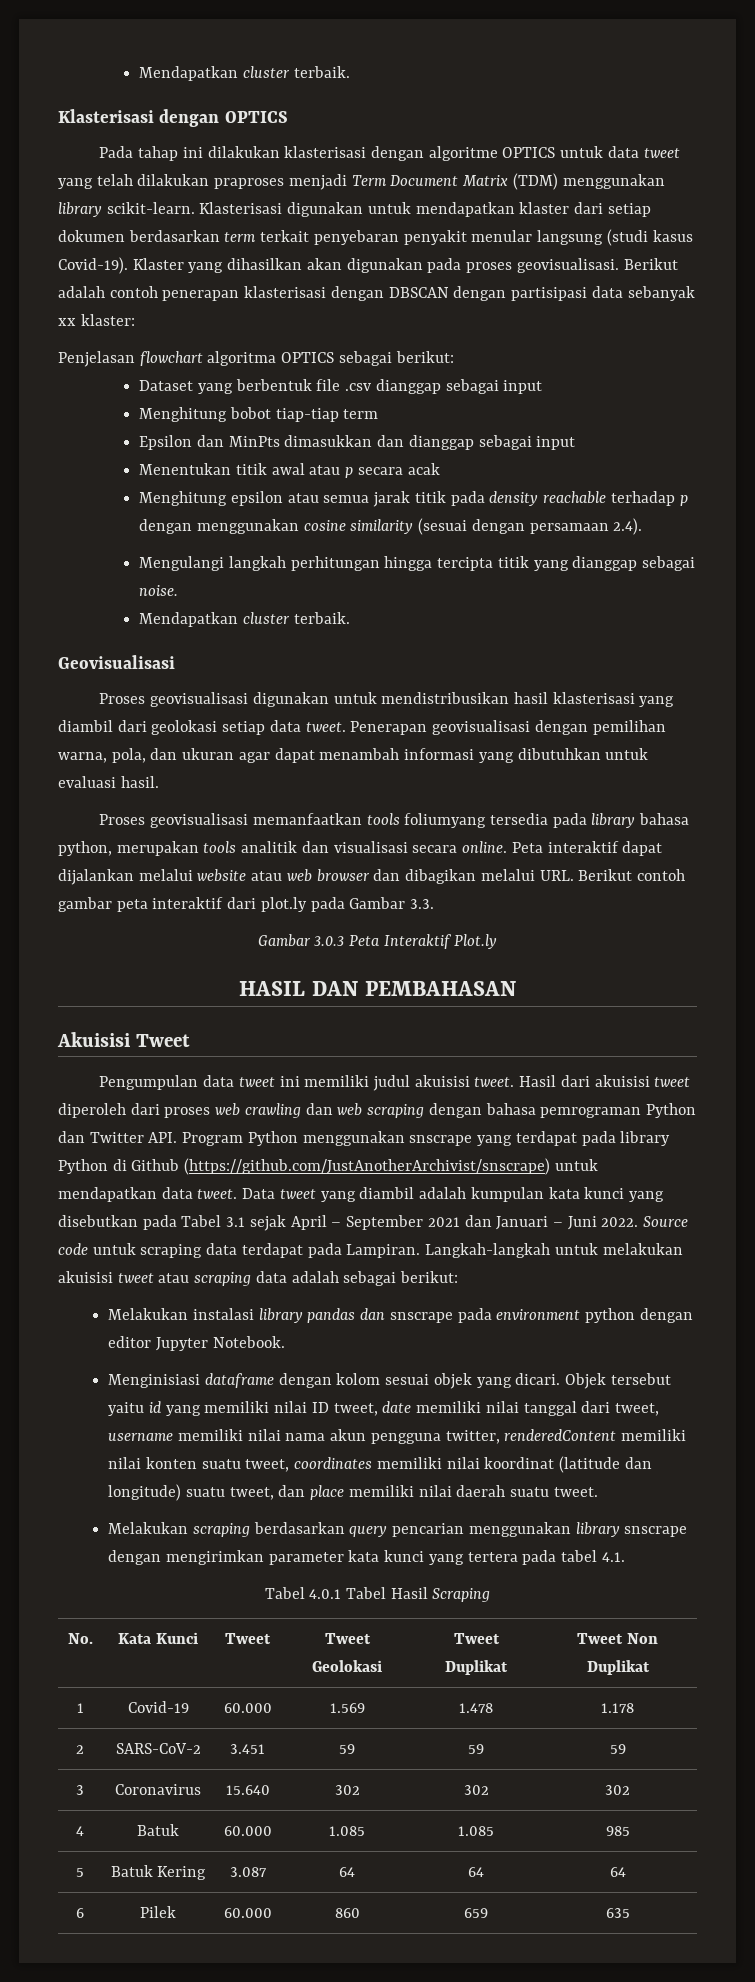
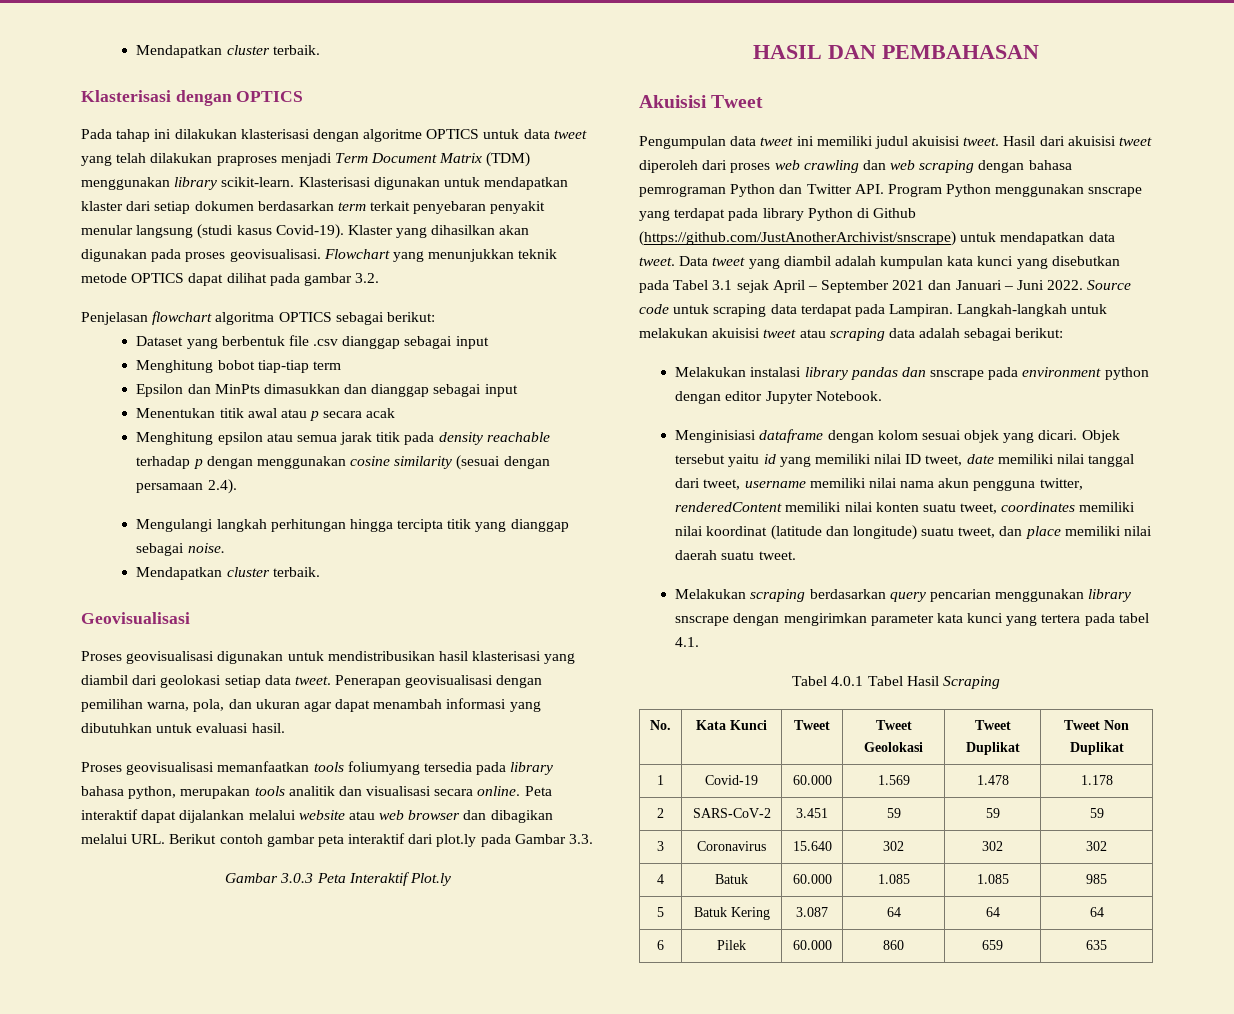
[623,258,678,270] [58,286,695,301] [58,314,135,326] Berikut adalah contoh penerapan klasterisasi dengan DBSCAN dengan partisipasi data sebanyak xx klaster: -> [323,249,558,262] [81,273,380,286] Flowchart yang menunjukkan teknik metode OPTICS dapat dilihat pada gambar 3.2.

